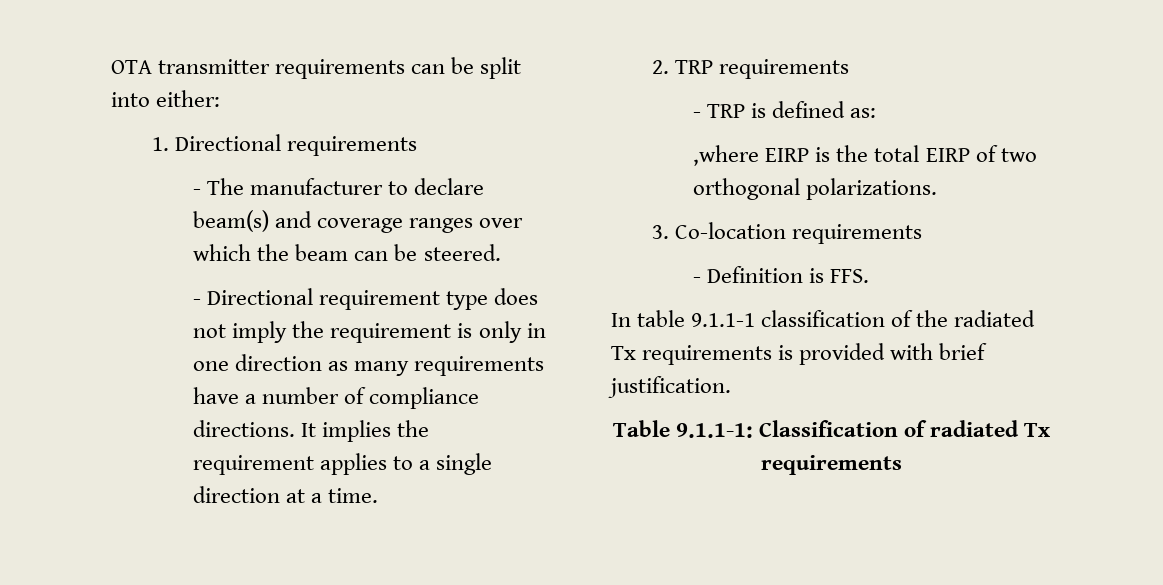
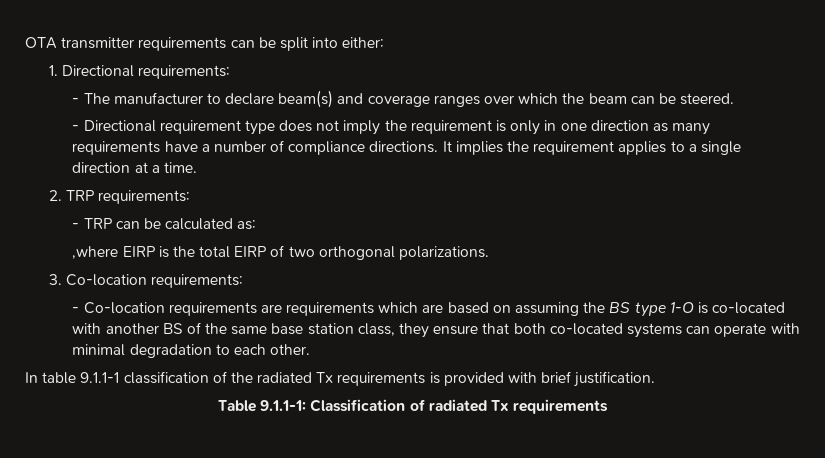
[287,136,418,156] requirements -> [138,65,231,79] requirements:
[719,59,850,79] requirements -> [98,190,191,204] requirements:
[751,101,846,118] is defined -> [115,218,234,230] can be calculated
[792,224,923,244] [693,266,870,283] requirements // - Definition is FFS. -> [151,274,244,288] [72,302,786,317] [72,322,800,338] [72,344,311,358] requirements: // - Co-location requirements are requirements which are based on assuming the BS type 1-O is co-located with another BS of the same base station class, they ensure that both co-located systems can operate with minimal degradation to each other.

